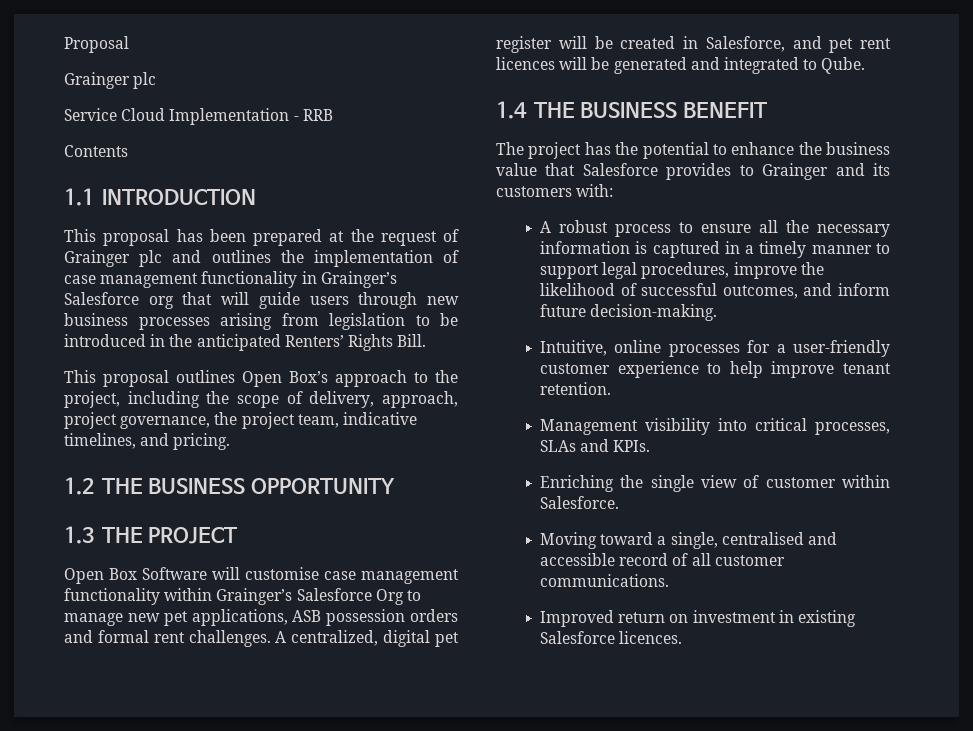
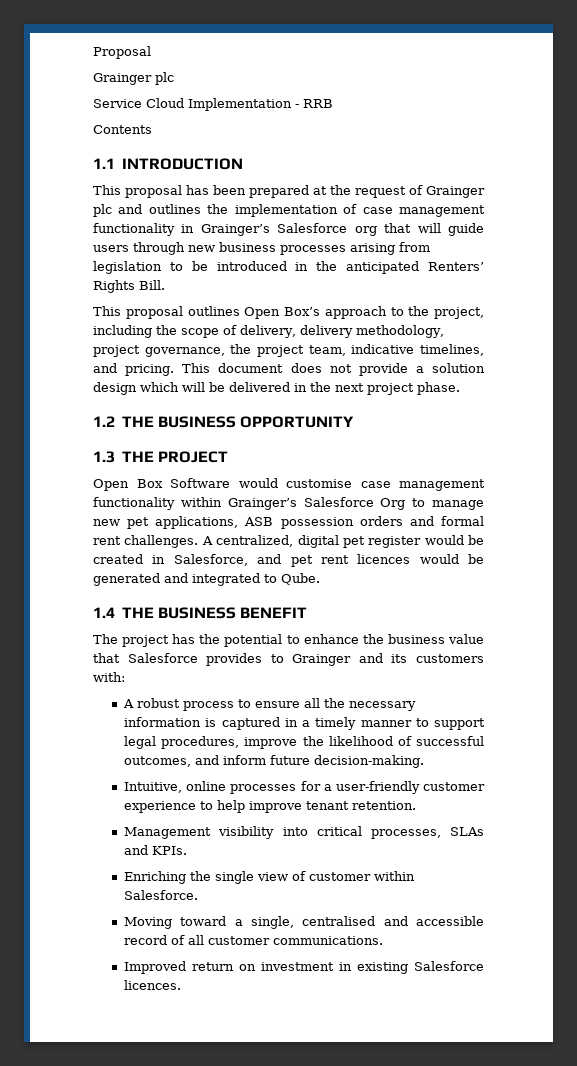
[381,391,458,408] approach, -> [299,325,444,338] delivery methodology,
(231, 441) none -> [182,363,485,376] [93,382,460,395] This document does not provide a solution design which will be delivered in the next project phase.
[212,567,240,580] will -> [238,478,278,488] would
[558,36,587,49] will -> [424,535,464,545] would
[559,57,588,70] will -> [419,554,459,564] would

